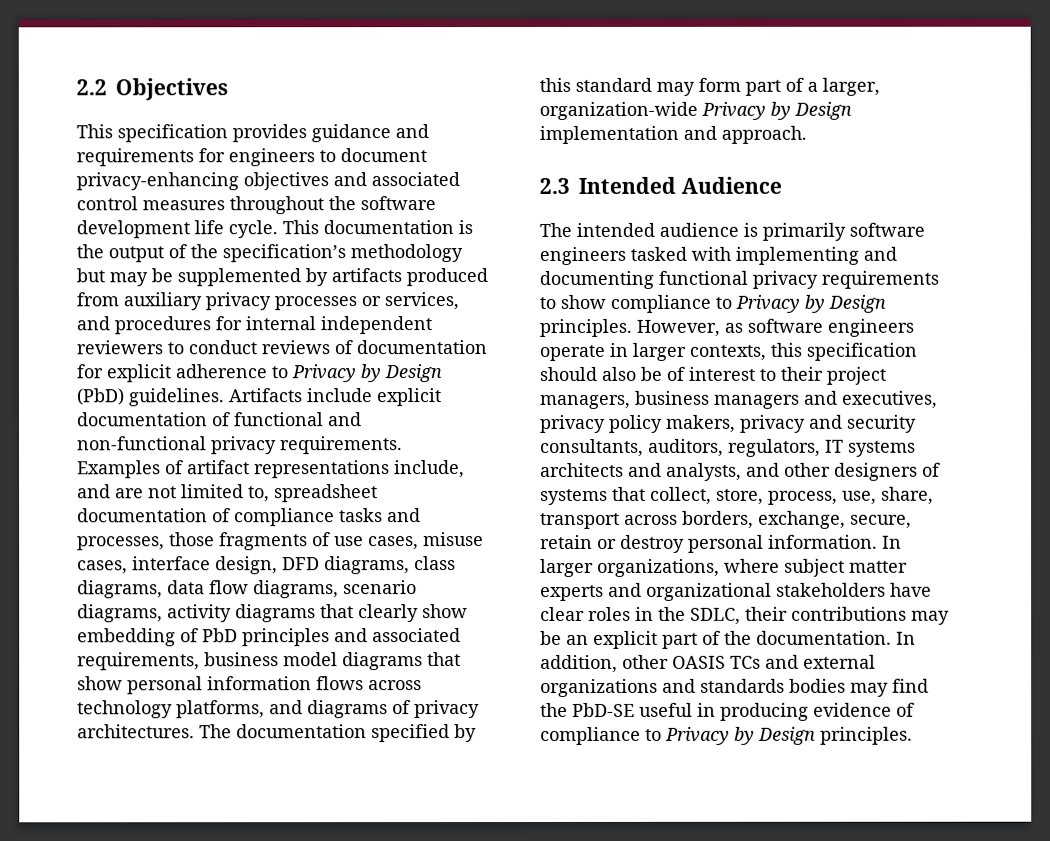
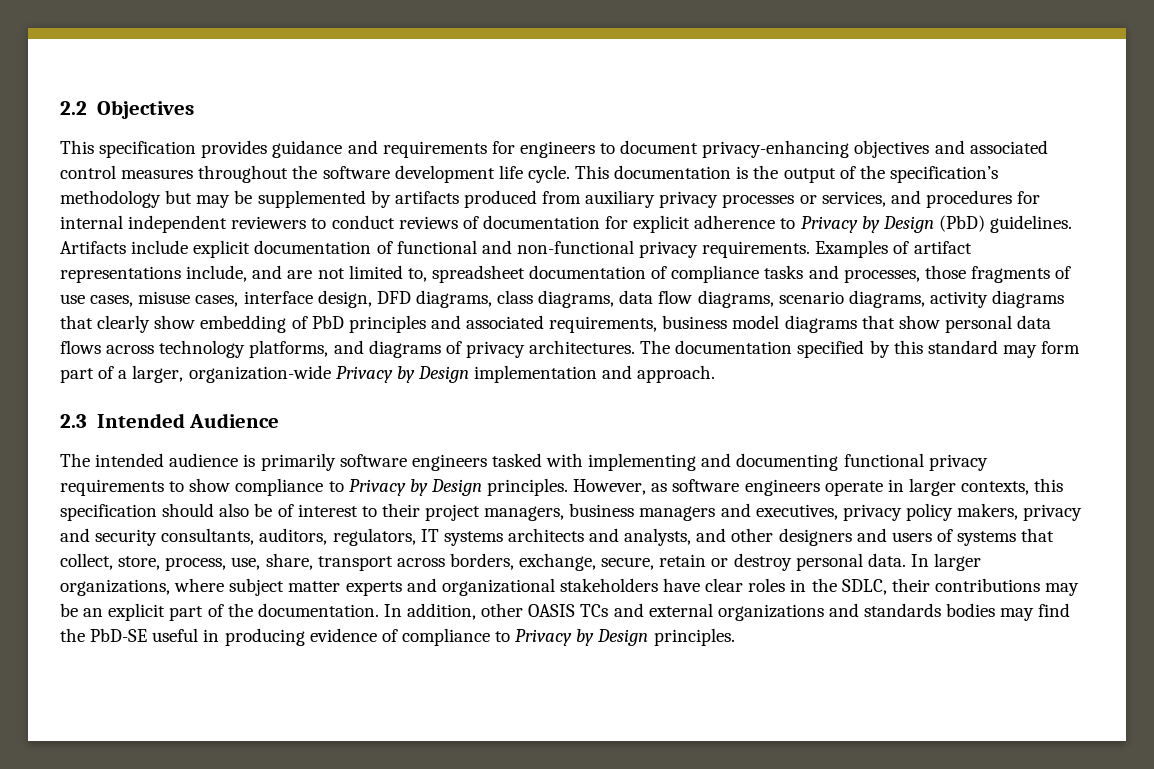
[207,676,312,691] information -> [1017,315,1052,329] data
(918, 471) none -> [856,528,932,542] and users
[768,534,878,549] information. -> [867,553,906,567] data.

